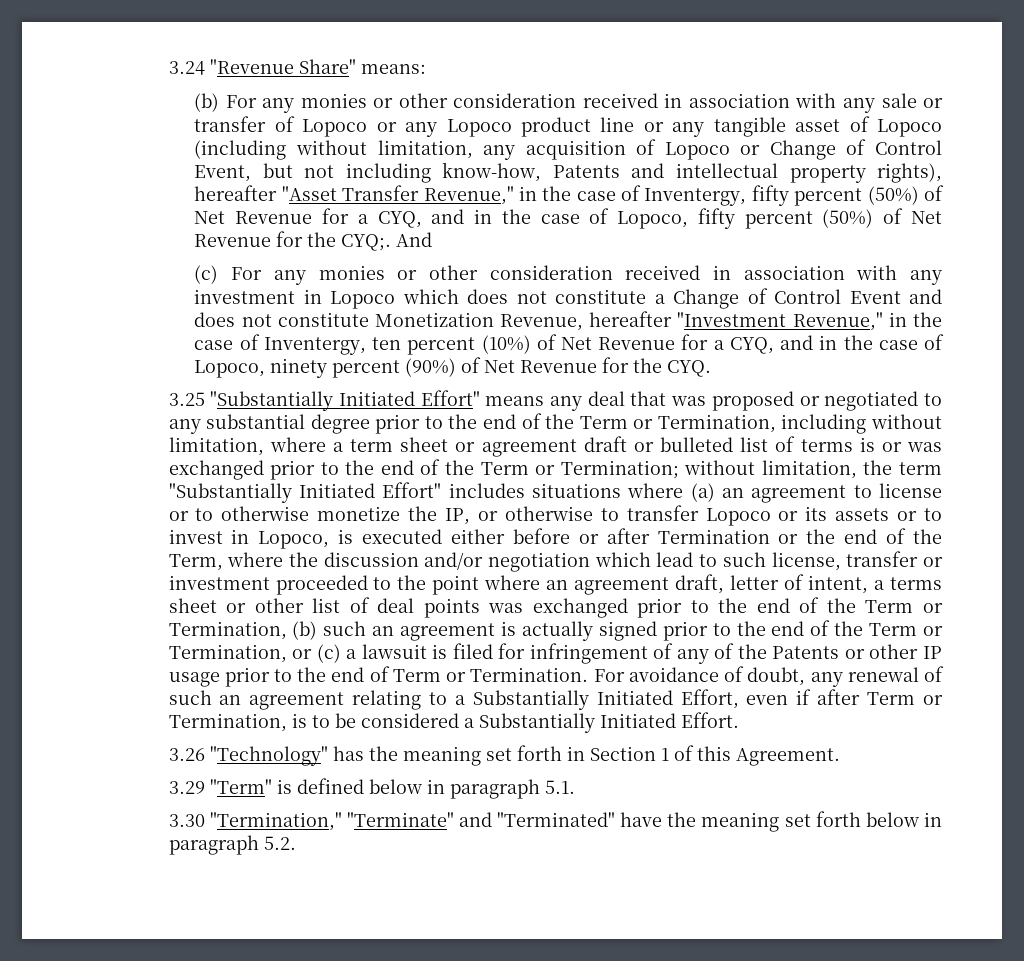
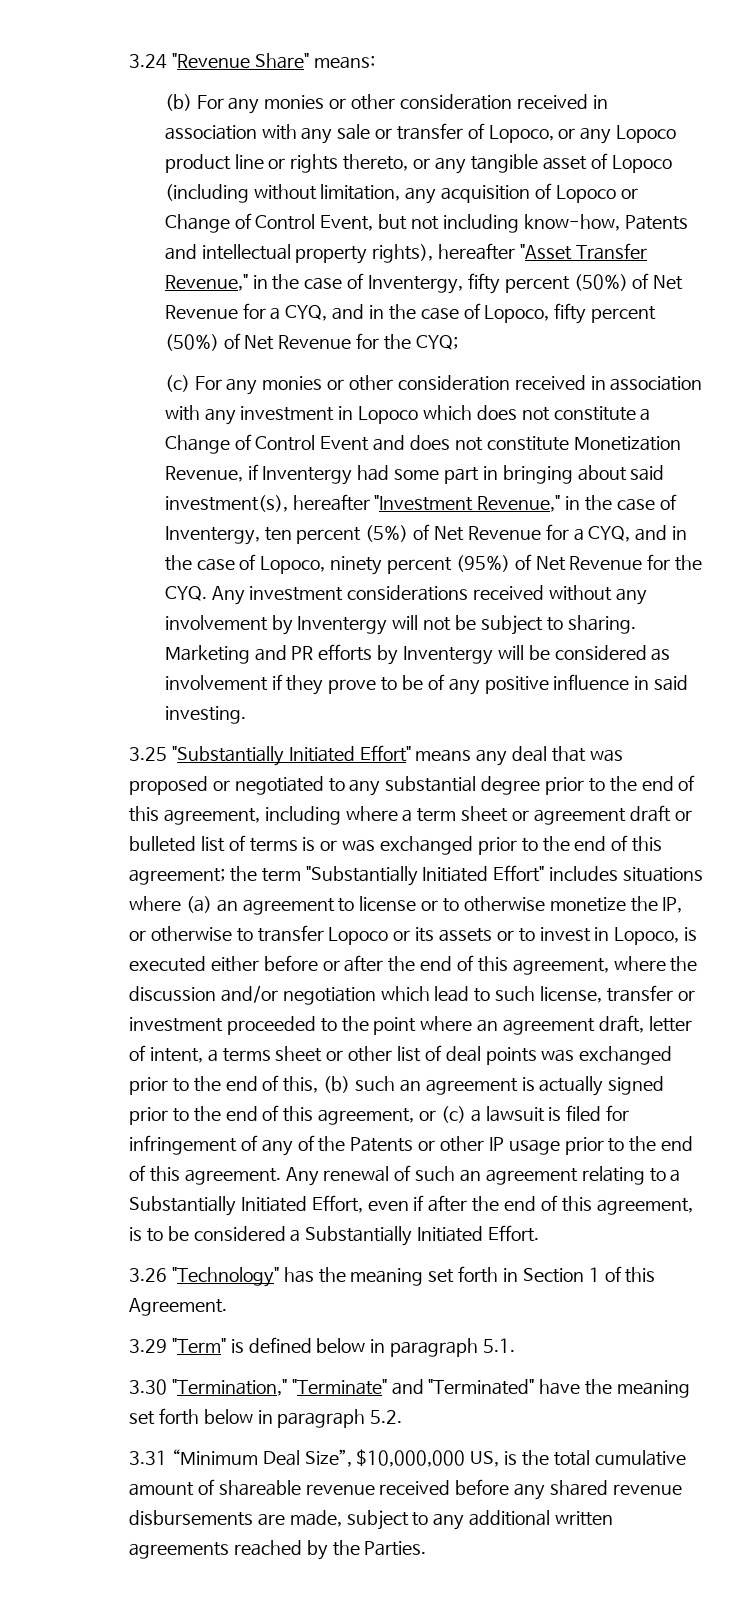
[302,119,368,137] Lopoco -> [488,125,554,143] Lopoco,
(664, 127) none -> [290,154,430,173] rights thereto, or
[341,232,433,251] CYQ;. And -> [415,335,458,350] CYQ;
(584, 322) none -> [247,464,665,485] [164,495,288,512] if Inventergy had some part in bringing about said investment(s),
[481,335,531,354] (10%) -> [365,525,409,542] (5%)
[405,358,457,377] (90%) -> [455,555,510,572] (95%)
(712, 368) none -> [211,585,647,605] [164,615,636,635] [164,644,671,665] [164,674,689,695] [164,706,246,724] Any investment considerations received without any involvement by Inventergy will not be subject to sharing. Marketing and PR efforts by Inventergy will be considered as involvement if they prove to be of any positive influence in said investing.
[545,414,943,434] [168,437,264,456] the Term or Termination, including without limitation, -> [128,806,341,825] this agreement, including
[445,460,857,479] the Term or Termination; without limitation, -> [632,836,663,852] [128,868,225,885] this agreement;
[657,528,943,544] [168,554,223,571] Termination or the end of the Term, -> [388,955,609,975] the end of this agreement,
[826,598,944,613] [168,621,287,640] the Term or Termination, -> [283,1076,319,1093] this,
[834,621,943,636] [168,644,287,663] the Term or Termination, -> [283,1106,415,1125] this agreement,
[392,666,843,687] Term or Termination. For avoidance of doubt, any -> [149,1166,319,1186] this agreement. Any
[867,692,943,705] [168,713,287,732] Term or Termination, -> [472,1195,693,1215] the end of this agreement,
(296, 843) none -> [128,1449,686,1467] [128,1479,682,1500] [128,1510,613,1530] [128,1540,427,1560] // 3.31 “Minimum Deal Size”, $10,000,000 US, is the total cumulative amount of shareable revenue received before any shared revenue disbursements are made, subject to any additional written agreements reached by the Parties.

